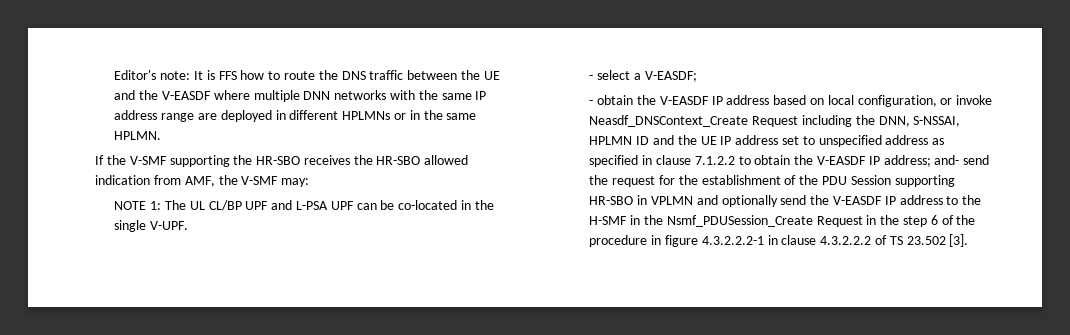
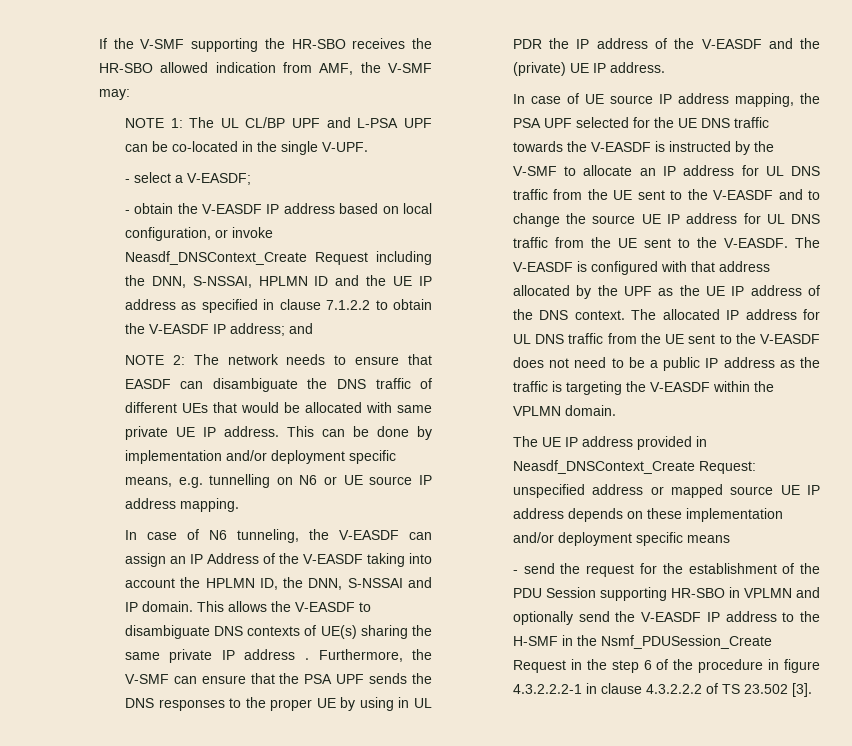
[114,70,500,80] [114,90,487,102] [114,110,477,122] [114,131,162,140] Editor's note: It is FFS how to route the DNS traffic between the UE and the V-EASDF where multiple DNN networks with the same IP address range are deployed in different HPLMNs or in the same HPLMN. // -> (98, 43) none
[781,135,929,147] set to unspecified address -> (176, 304) none
[934,155,960,165] and- -> [288,323,313,334] [124,354,432,365] [124,378,432,392] [124,402,432,413] [124,426,432,440] [124,450,396,464] [124,474,432,488] [124,498,239,512] [124,529,432,543] [124,553,432,567] [124,577,433,590] [124,601,371,612] [124,625,432,639] [124,649,432,663] [124,673,432,684] [124,697,432,711] [512,38,820,49] [512,62,665,76] [512,93,820,107] [512,117,769,128] [512,141,774,155] [512,165,820,176] [512,189,820,200] [512,213,820,227] [512,237,820,248] [512,261,770,275] [512,285,820,299] [512,309,820,320] [512,333,821,344] [512,357,820,371] [512,381,774,395] [512,405,616,416] [512,436,707,450] [512,460,756,474] [512,484,820,498] [512,508,783,522] [512,532,730,546] [512,570,518,574] and // NOTE 2: The network needs to ensure that EASDF can disambiguate the DNS traffic of different UEs that would be allocated with same private UE IP address. This can be done by implementation and/or deployment specific means, e.g. tunnelling on N6 or UE source IP address mapping. // In case of N6 tunneling, the V-EASDF can assign an IP Address of the V-EASDF taking into account the HPLMN ID, the DNN, S-NSSAI and IP domain. This allows the V-EASDF to disambiguate DNS contexts of UE(s) sharing the same private IP address . Furthermore, the V-SMF can ensure that the PSA UPF sends the DNS responses to the proper UE by using in UL PDR the IP address of the V-EASDF and the (private) UE IP address. // In case of UE source IP address mapping, the PSA UPF selected for the UE DNS traffic towards the V-EASDF is instructed by the V-SMF to allocate an IP address for UL DNS traffic from the UE sent to the V-EASDF and to change the source UE IP address for UL DNS traffic from the UE sent to the V-EASDF. The V-EASDF is configured with that address allocated by the UPF as the UE IP address of the DNS context. The allocated IP address for UL DNS traffic from the UE sent to the V-EASDF does not need to be a public IP address as the traffic is targeting the V-EASDF within the VPLMN domain. // The UE IP address provided in Neasdf_DNSContext_Create Request: unspecified address or mapped source UE IP address depends on these implementation and/or deployment specific means // -

